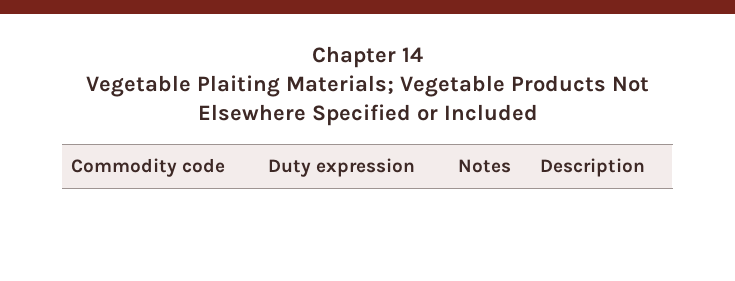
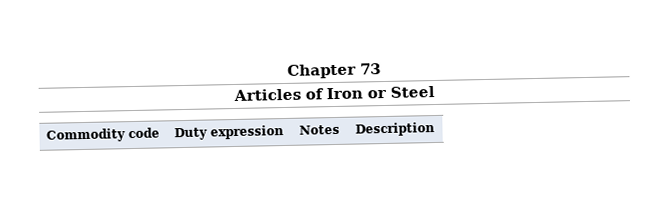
[402,47,423,62] [86,75,649,97] [197,104,538,126] 14 // Vegetable Plaiting Materials; Vegetable Products Not Elsewhere Specified or Included -> [360,63,381,75] [232,86,435,102] 73 // Articles of Iron or Steel

